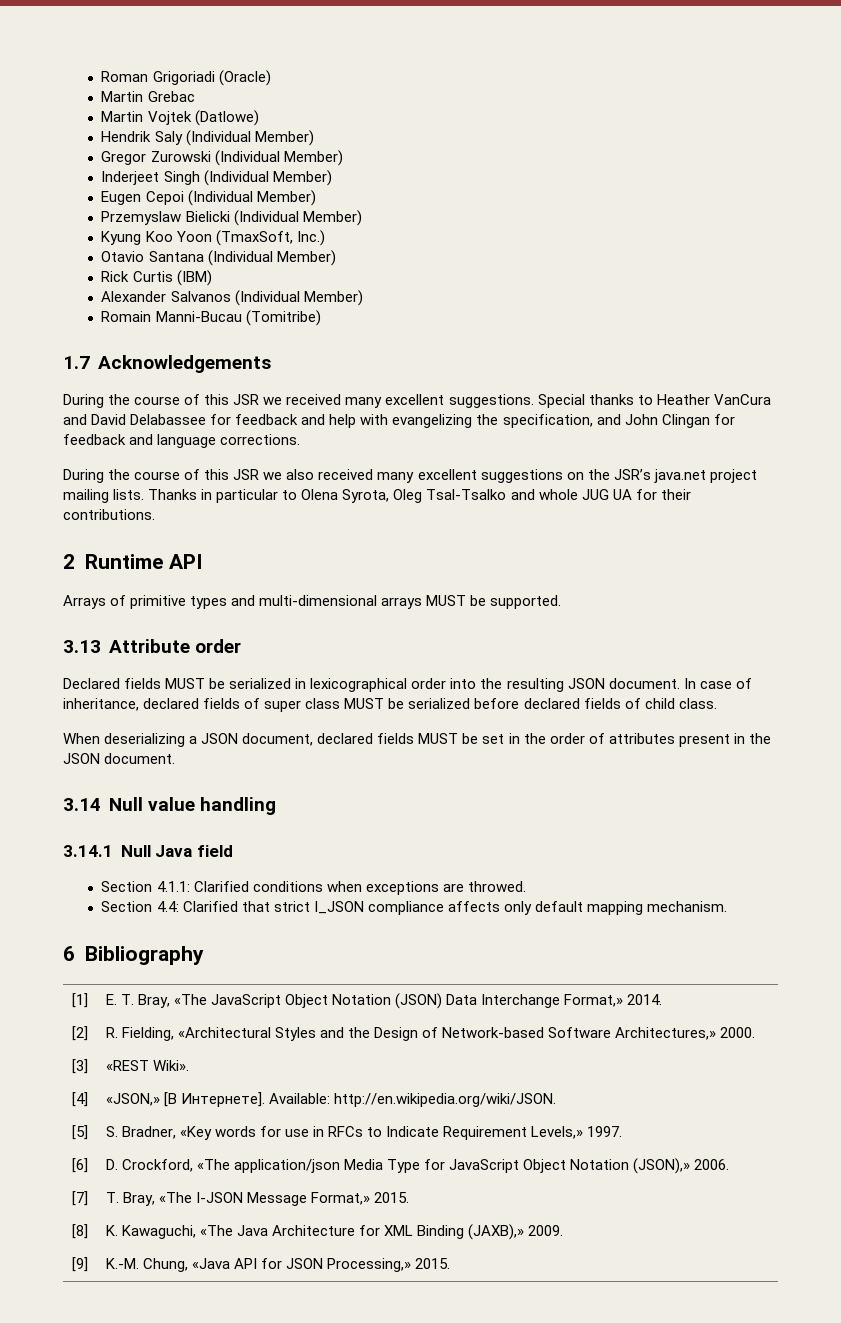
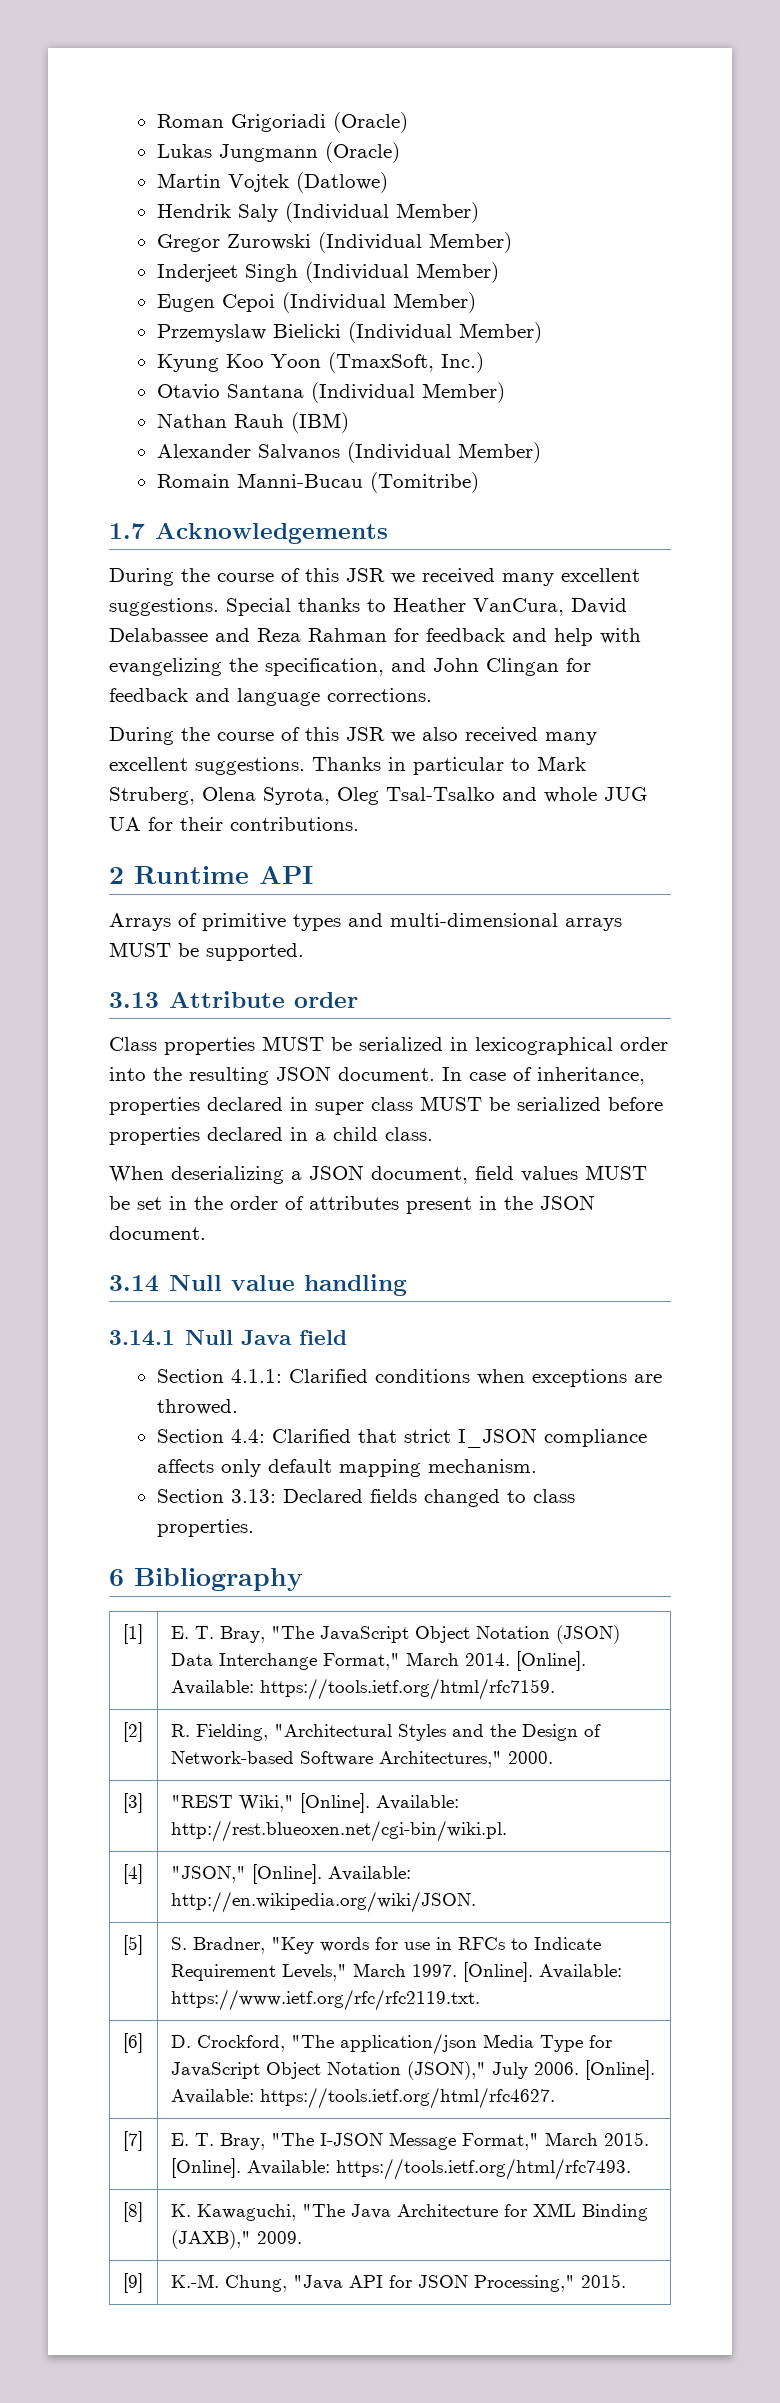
[101,91,195,102] Martin Grebac -> [156,142,400,163] Lukas Jungmann (Oracle)
[101,271,173,282] Rick Curtis -> [156,413,284,428] Nathan Rauh
[713,394,771,405] [63,414,207,425] VanCura and David Delabassee -> [473,598,627,616] [109,628,387,642] VanCura, David Delabassee and Reza Rahman
[480,469,757,483] [63,489,145,503] suggestions on the JSR’s java.net project mailing lists. -> [195,757,305,775] suggestions.
(298, 495) none -> [537,756,586,771] [109,787,195,805] Mark Struberg,
[63,678,162,689] Declared fields -> [109,1037,255,1055] Class properties
[143,698,261,709] declared fields of -> [109,1097,308,1115] properties declared in
[523,698,641,709] declared fields of -> [109,1127,326,1145] properties declared in a
[317,733,415,744] declared fields -> [475,1166,578,1182] field values
(728, 906) none -> [156,1489,575,1507] [156,1519,254,1537] // Section 3.13: Declared fields changed to class properties.
[173,994,207,1005] «The -> [270,1626,314,1639] "The
[564,994,624,1007] Format,» -> [322,1652,459,1670] Format," March
(663, 999) none -> [515,1651,586,1671] [170,1678,555,1700] [Online]. Available: https://tools.ietf.org/html/rfc7159.
[177,1027,271,1038] «Architectural -> [273,1724,392,1737] "Architectural
[615,1027,717,1040] Architectures,» -> [378,1751,502,1768] Architectures,"
[105,1060,189,1071] [71,1092,88,1107] [105,1092,265,1107] «REST Wiki». // [4] | «JSON,» [В Интернете]. -> [170,1793,459,1813] [170,1820,507,1842] [122,1864,143,1884] [170,1864,322,1884] "REST Wiki," [Online]. Available: http://rest.blueoxen.net/cgi-bin/wiki.pl. // [4] | "JSON," [Online].
[179,1126,212,1140] «Key -> [270,1937,314,1954] "Key
[531,1126,584,1139] Levels,» -> [281,1963,406,1981] Levels," March
(623, 1131) none -> [462,1962,622,1982] [170,1989,480,2011] [Online]. Available: https://www.ietf.org/rfc/rfc2119.txt.
[196,1159,230,1170] «The -> [290,2035,334,2048] "The
[633,1158,691,1174] (JSON),» -> [406,2061,528,2080] (JSON)," July
(730, 1164) none -> [584,2060,655,2080] [170,2087,555,2109] [Online]. Available: https://tools.ietf.org/html/rfc4627.
[105,1192,192,1206] T. Bray, «The -> [170,2133,314,2150] E. T. Bray, "The
[311,1192,410,1205] Format,» 2015. -> [461,2132,649,2150] [170,2158,631,2180] Format," March 2015. [Online]. Available: https://tools.ietf.org/html/rfc7493.
[199,1225,233,1236] «The -> [301,2204,345,2217] "The
[468,1224,525,1240] (JAXB),» -> [170,2230,251,2249] (JAXB),"
[191,1258,230,1269] «Java -> [292,2275,343,2290] "Java
[327,1258,412,1272] Processing,» -> [473,2275,575,2292] Processing,"

